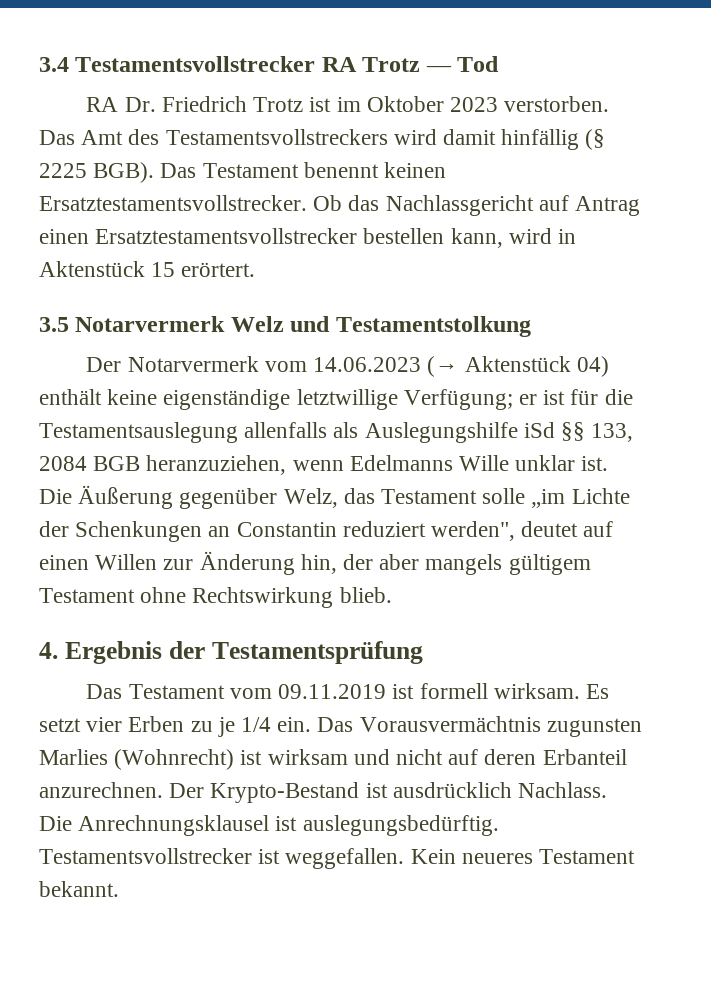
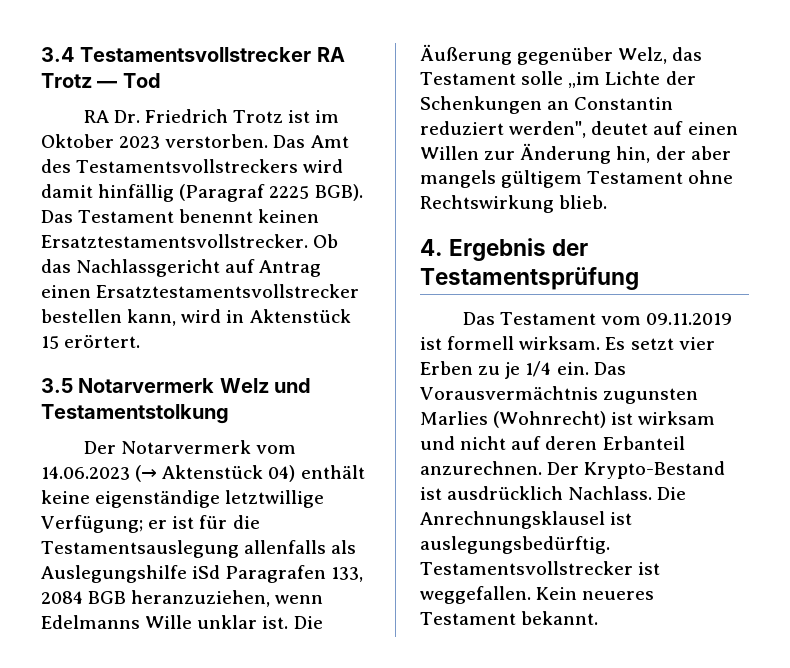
[585,129,606,150] (§ -> [179,184,266,202] (Paragraf
[561,422,586,441] §§ -> [225,565,327,583] Paragrafen

